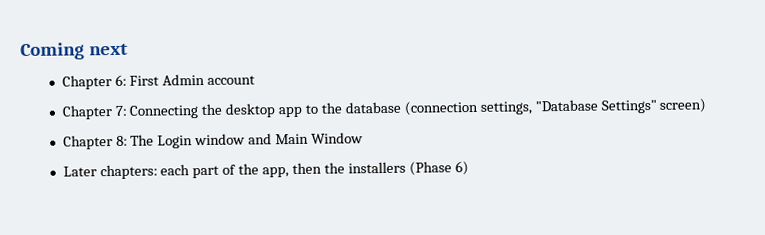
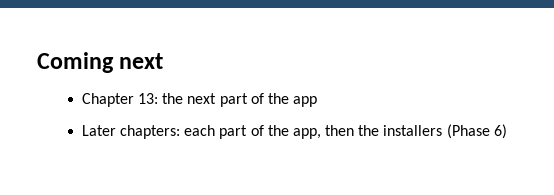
[114,73,256,86] [61,98,707,120] [62,132,363,150] 6: First Admin account // Chapter 7: Connecting the desktop app to the database (connection settings, "Database Settings" screen) // Chapter 8: The Login window and Main Window -> [137,93,318,107] 13: the next part of the app

